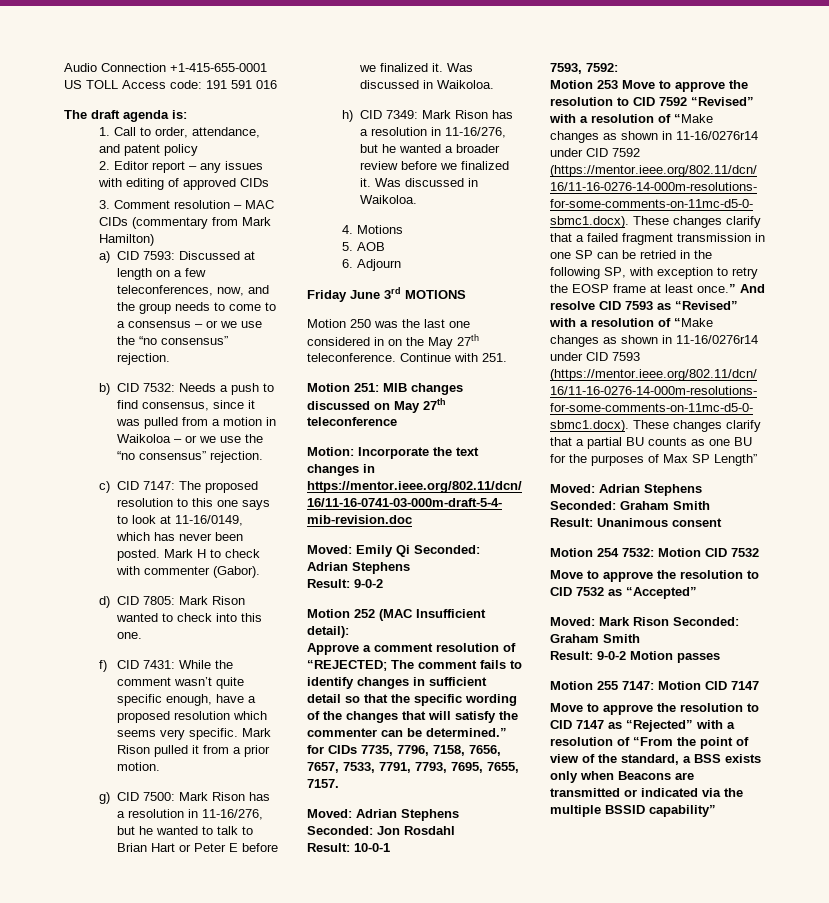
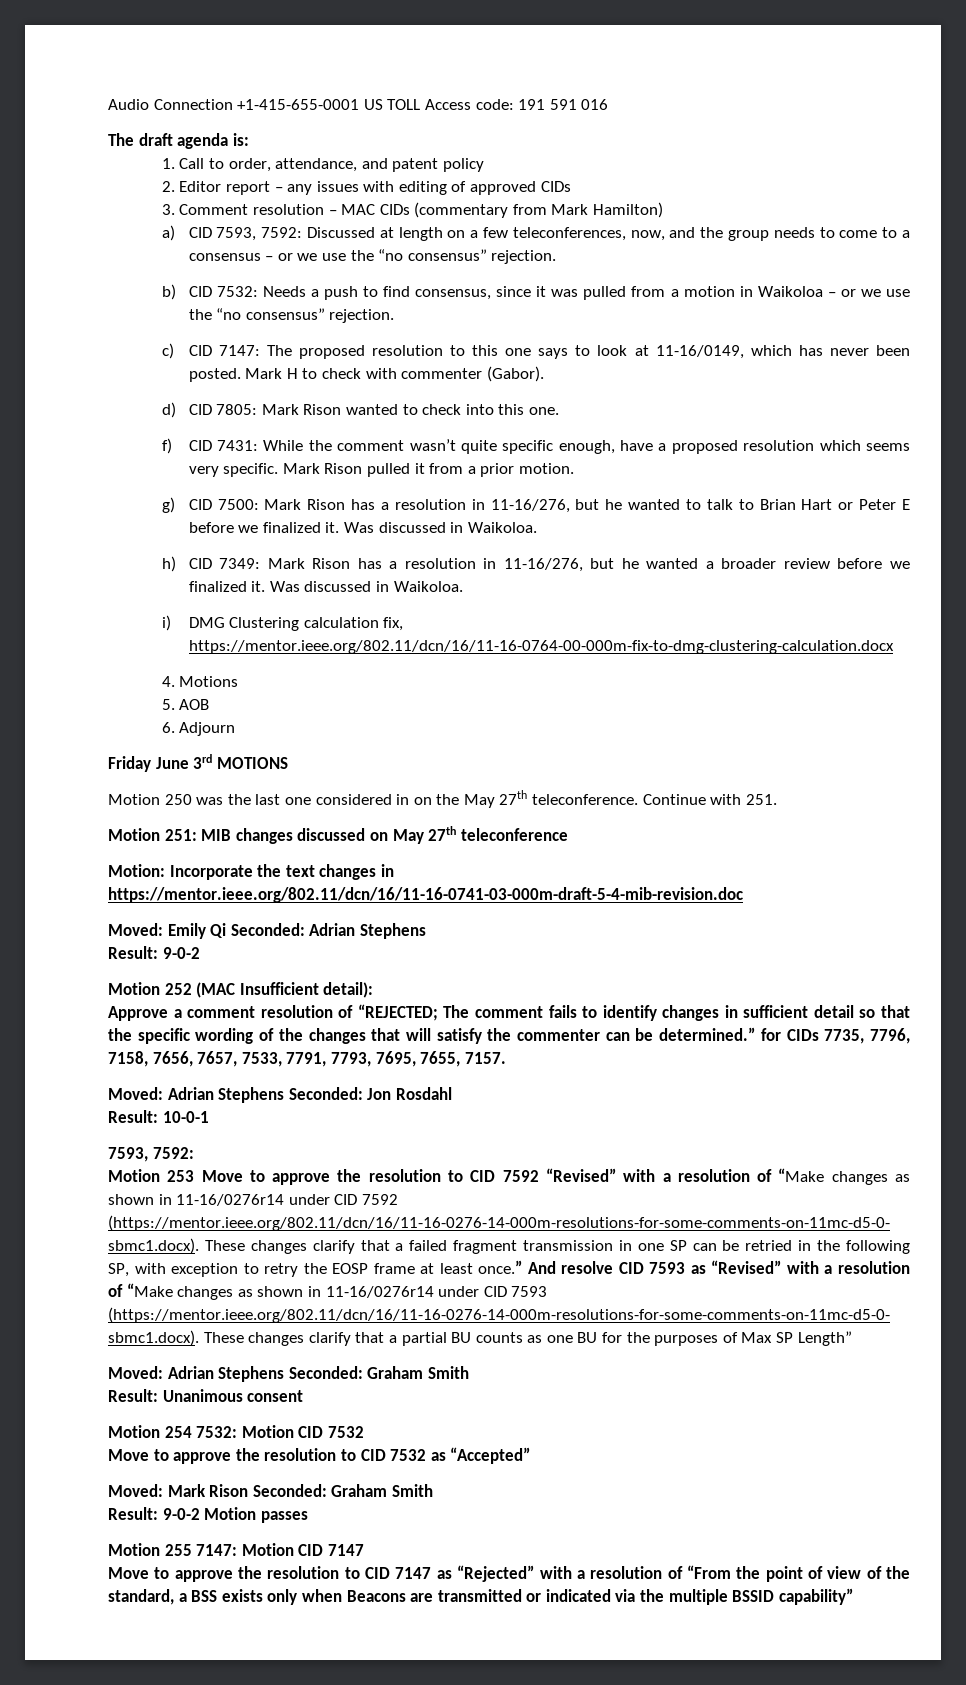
[143,251,176,260] 7593: -> [216,227,303,241] 7593, 7592:
(418, 199) none -> [161,615,404,631] [188,640,894,654] // i) DMG Clustering calculation fix, https://mentor.ieee.org/802.11/dcn/16/11-16-0764-00-000m-fix-to-dmg-clustering-calculation.docx

